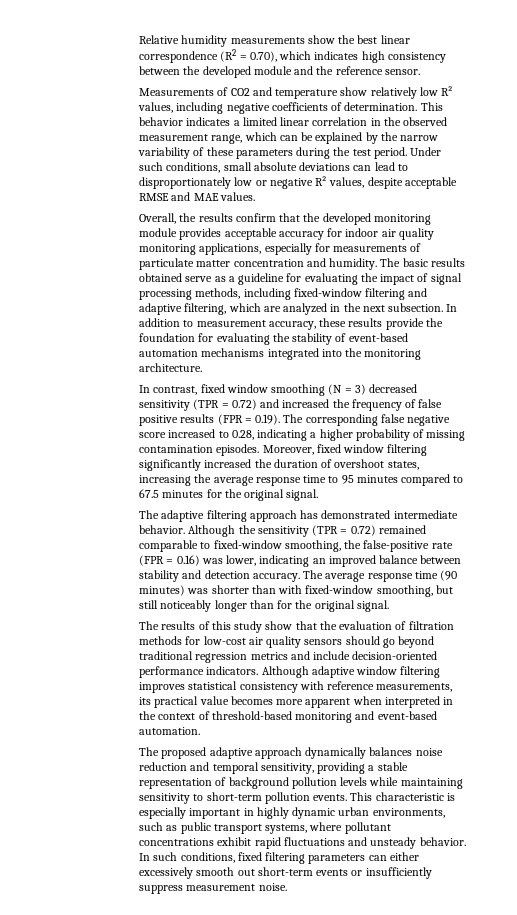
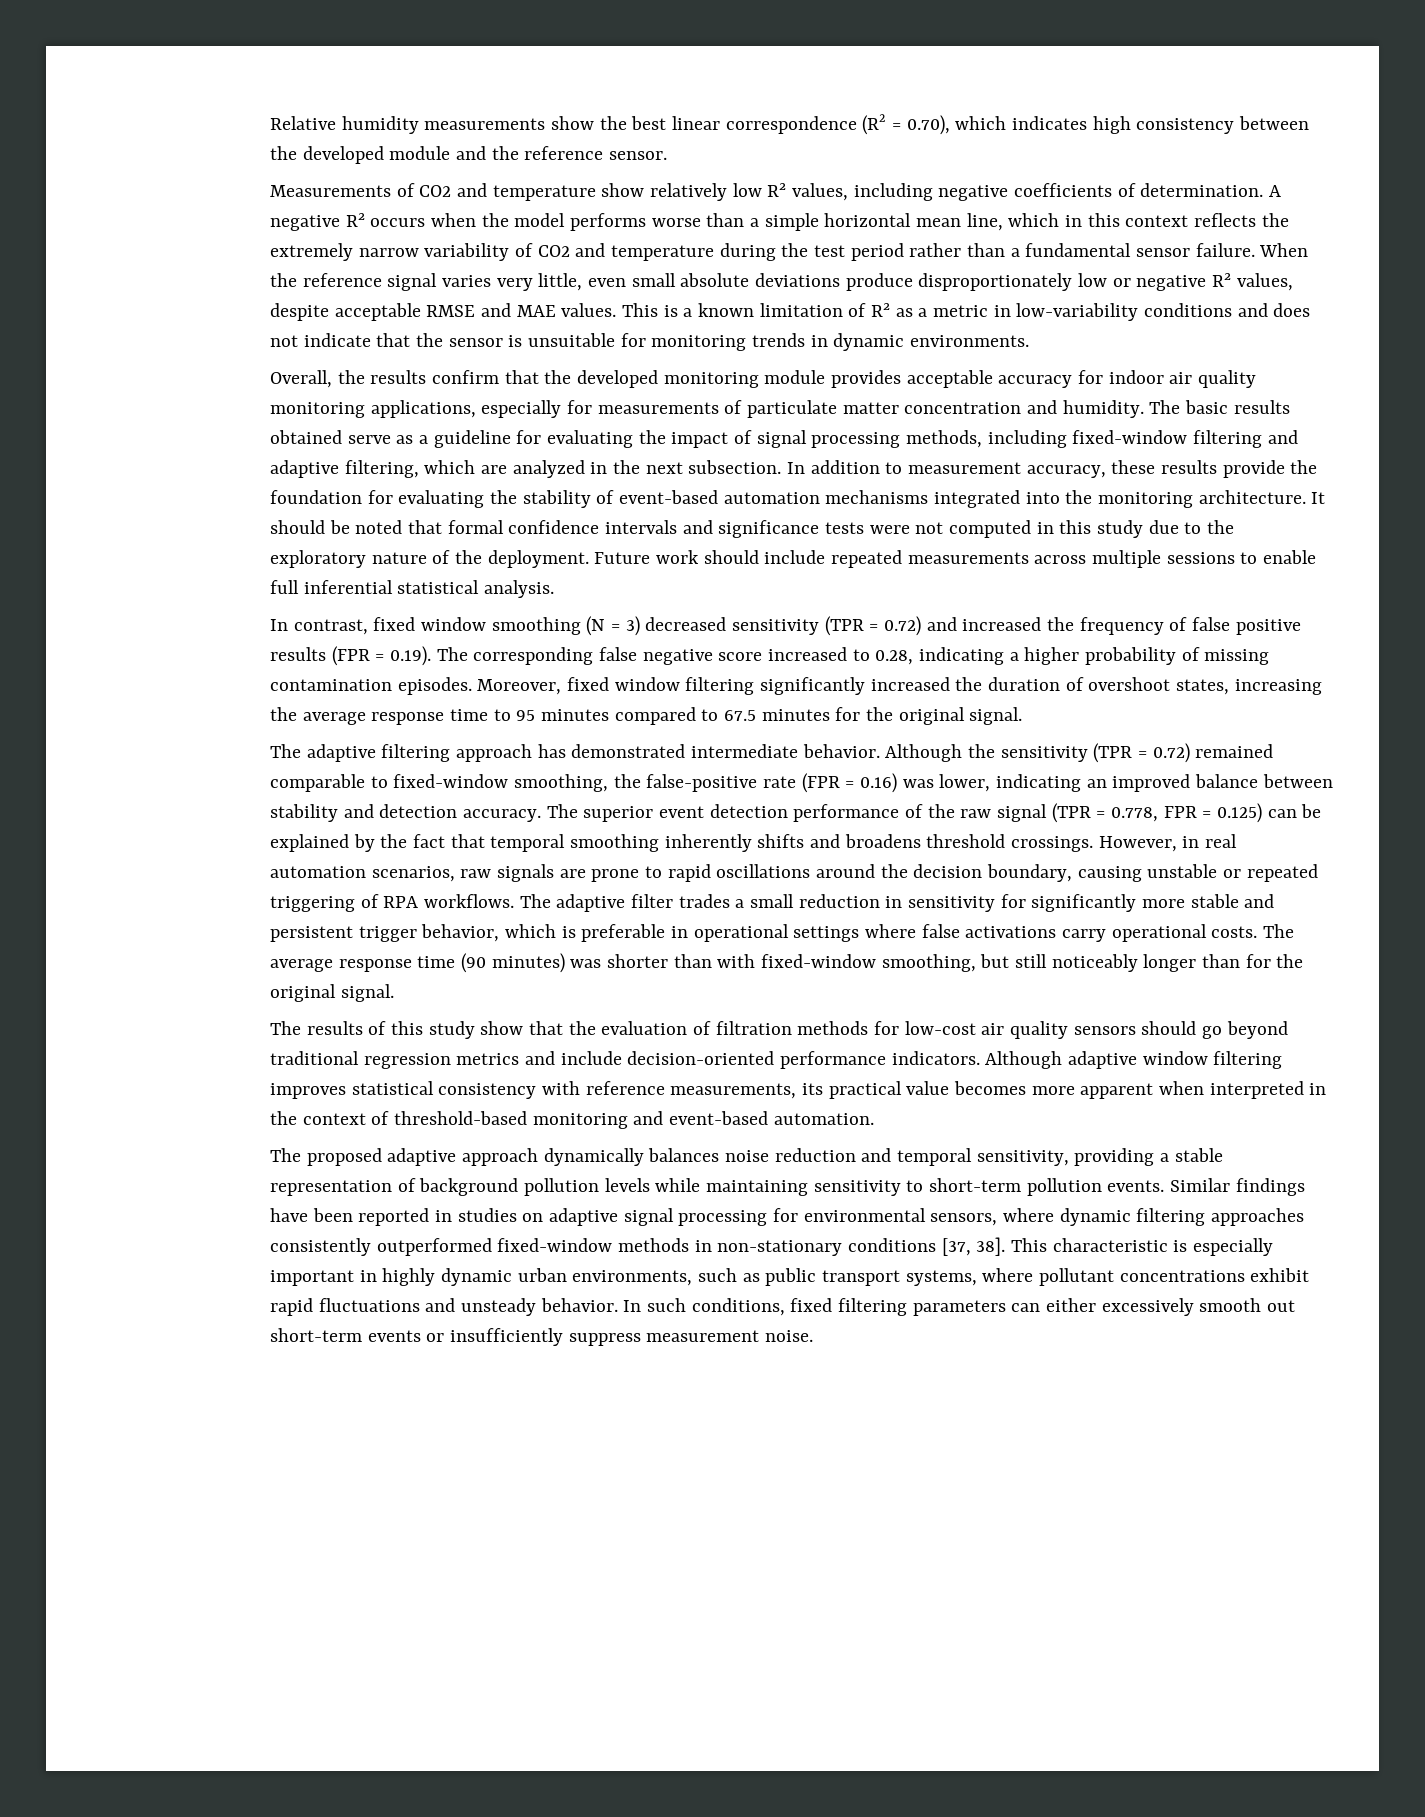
[420,102,443,111] [139,117,448,126] [139,132,439,144] [138,147,442,159] [139,162,408,173] This behavior indicates a limited linear correlation in the observed measurement range, which can be explained by the narrow variability of these parameters during the test period. Under such conditions, small absolute deviations can lead to -> [1269,185,1282,197] [269,213,1289,231] [269,243,1309,261] [269,273,913,291] A negative R² occurs when the model performs worse than a simple horizontal mean line, which in this context reflects the extremely narrow variability of CO2 and temperature during the test period rather than a fundamental sensor failure. When the reference signal varies very little, even small absolute deviations produce
(255, 196) none -> [622,303,1311,321] [269,333,1030,351] This is a known limitation of R² as a metric in low-variability conditions and does not indicate that the sensor is unsuitable for monitoring trends in dynamic environments.
(203, 367) none -> [1311,492,1326,504] [269,520,1235,538] [269,550,1317,568] [269,580,554,598] It should be noted that formal confidence intervals and significance tests were not computed in this study due to the exploratory nature of the deployment. Future work should include repeated measurements across multiple sessions to enable full inferential statistical analysis.
(324, 574) none -> [583,803,1322,823] [269,834,1238,852] [269,864,1318,882] [269,894,1275,912] [269,924,1295,942] superior event detection performance of the raw signal (TPR = 0.778, FPR = 0.125) can be explained by the fact that temporal smoothing inherently shifts and broadens threshold crossings. However, in real automation scenarios, raw signals are prone to rapid oscillations around the decision boundary, causing unstable or repeated triggering of RPA workflows. The adaptive filter trades a small reduction in sensitivity for significantly more stable and persistent trigger behavior, which is preferable in operational settings where false activations carry operational costs. The
(348, 797) none -> [1170,1178,1305,1196] [269,1208,1305,1226] [269,1237,1006,1256] Similar findings have been reported in studies on adaptive signal processing for environmental sensors, where dynamic filtering approaches consistently outperformed fixed-window methods in non-stationary conditions [37, 38].

